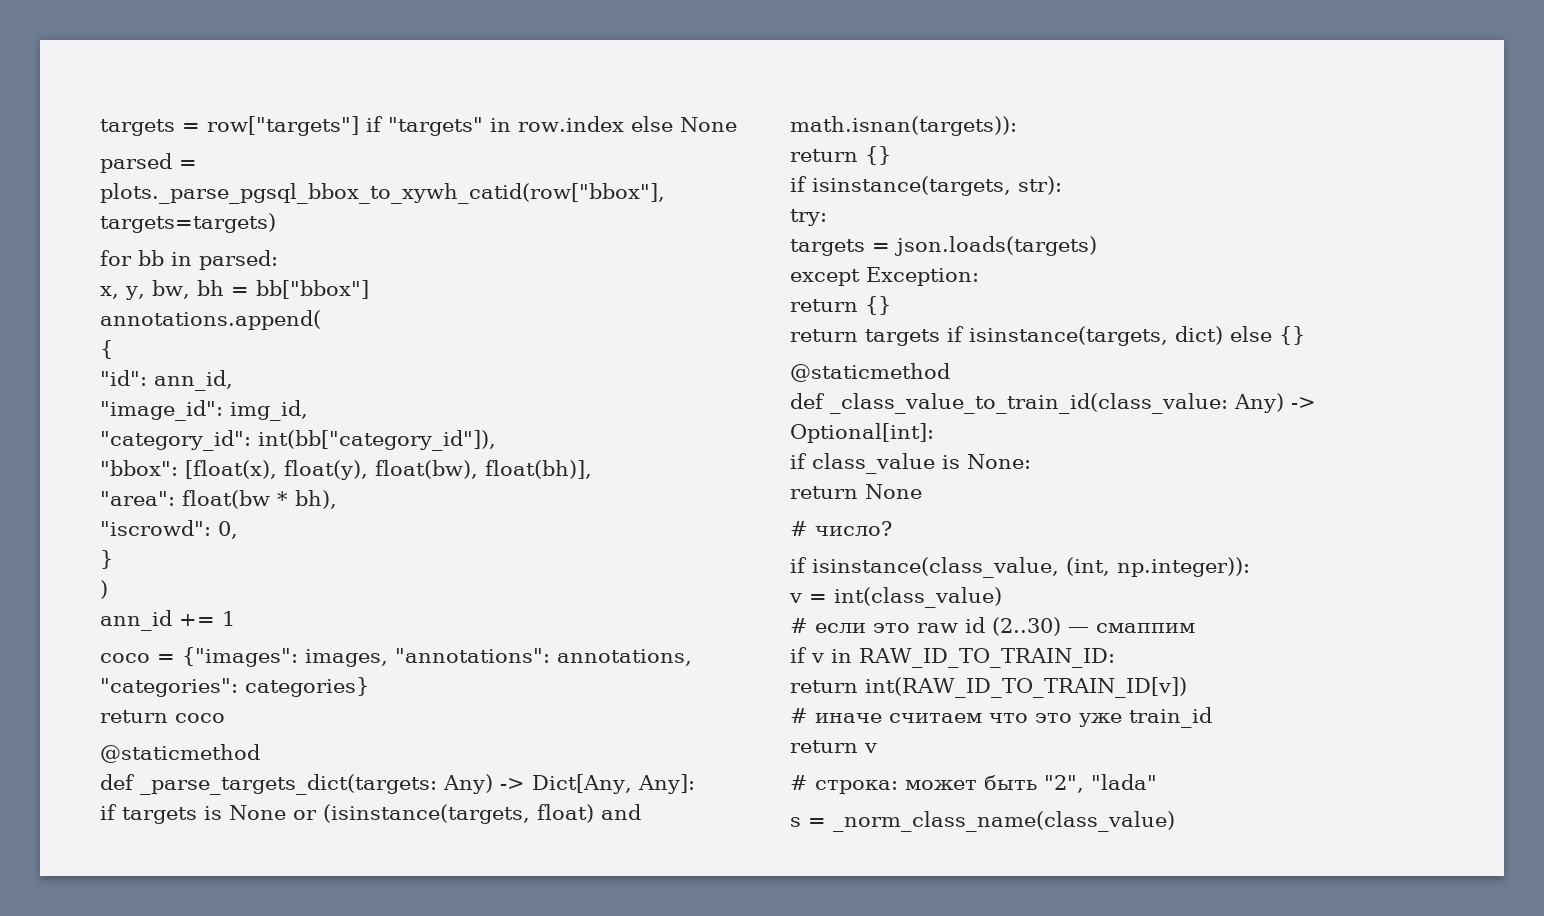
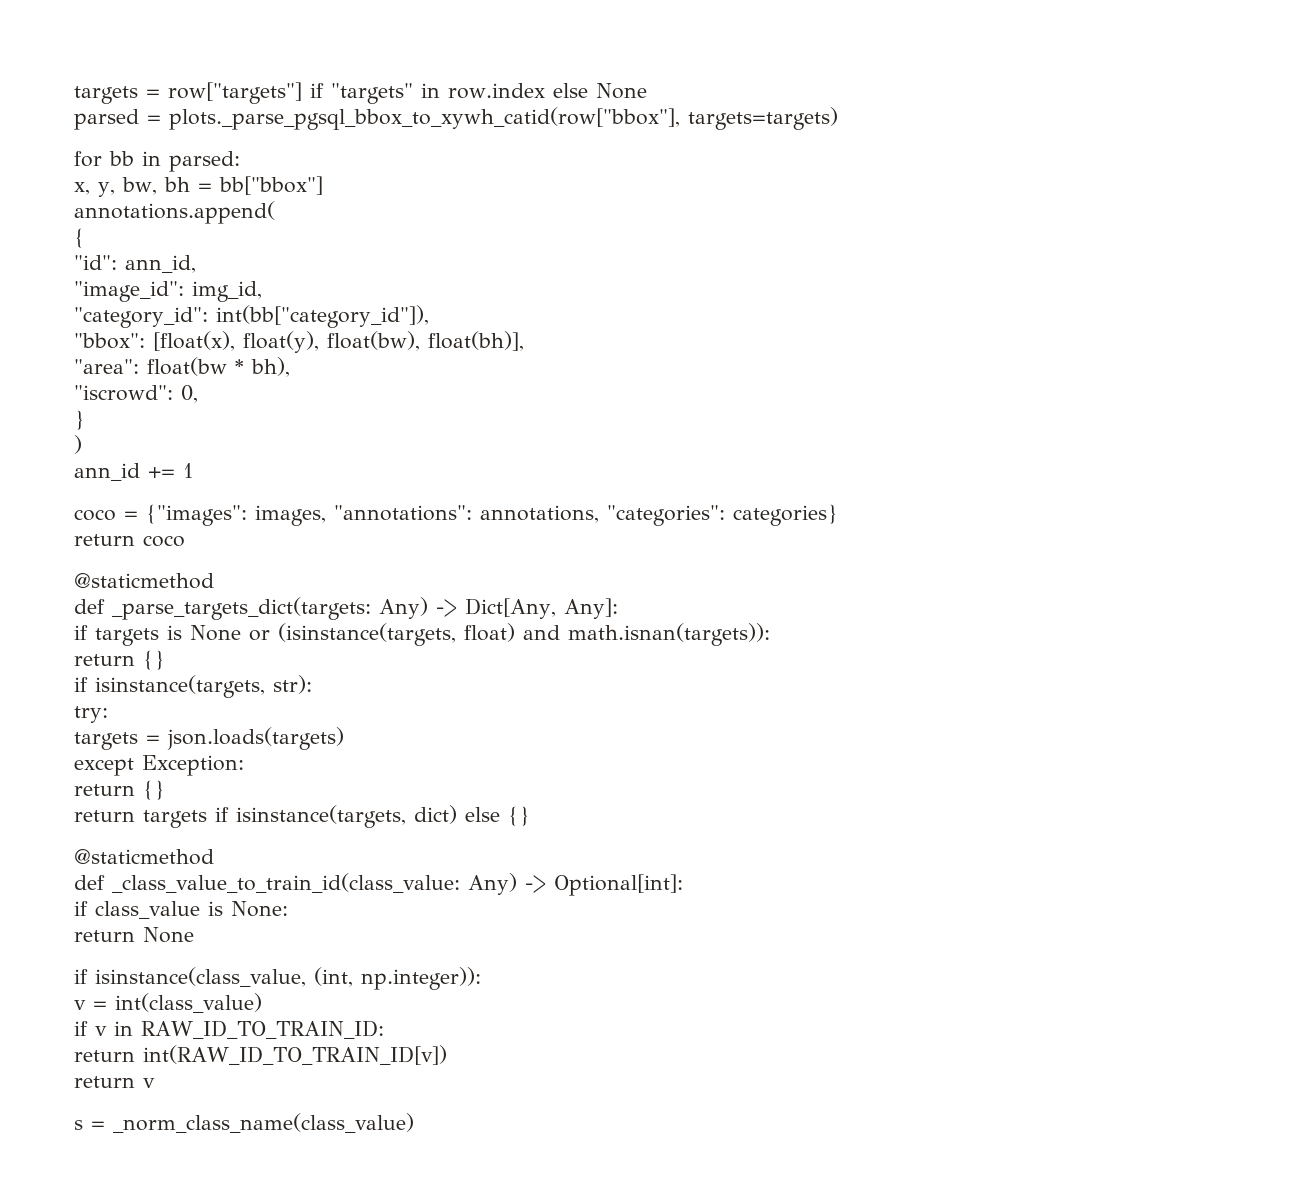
[790,521,892,536] // # число? -> (194, 935) none
[790,617,1195,636] // # если это raw id (2..30) — смаппим -> (262, 1003) none
[790,707,1212,728] [790,740,877,753] [790,774,1157,794] # иначе считаем что это уже train_id // return v // # строка: может быть "2", "lada" -> [74,1076,155,1088] return v

